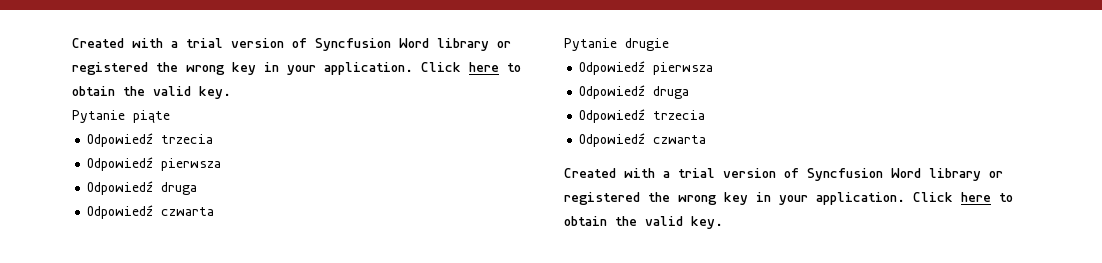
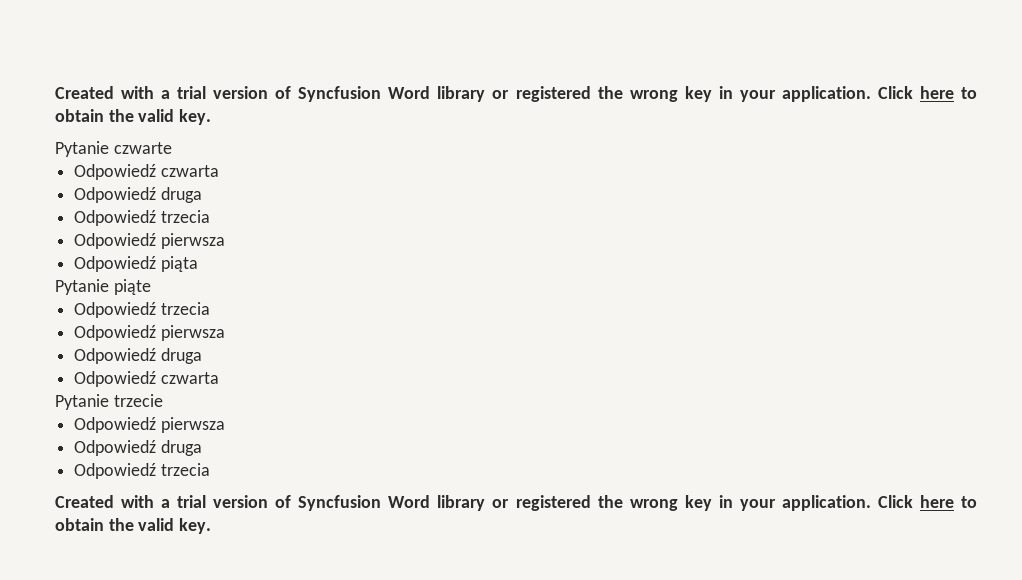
(231, 92) none -> [55,141,172,157] [74,164,219,180] [74,187,202,203] [74,210,210,226] [74,233,225,249] [74,256,198,272] // Pytanie czwarte // Odpowiedź czwarta // Odpowiedź druga // Odpowiedź trzecia // Odpowiedź pierwsza // Odpowiedź piąta
[625,38,669,51] drugie -> [113,394,163,407] trzecie
[579,133,707,147] // Odpowiedź czwarta -> (210, 469) none

